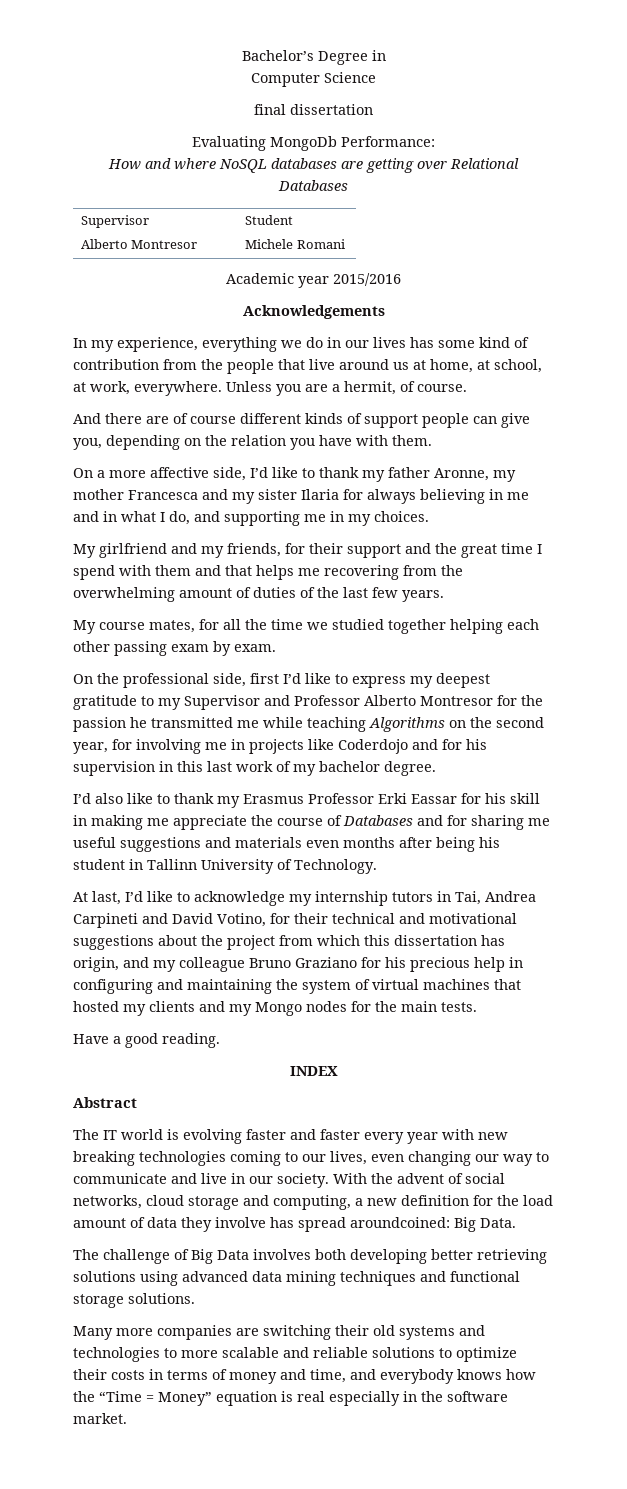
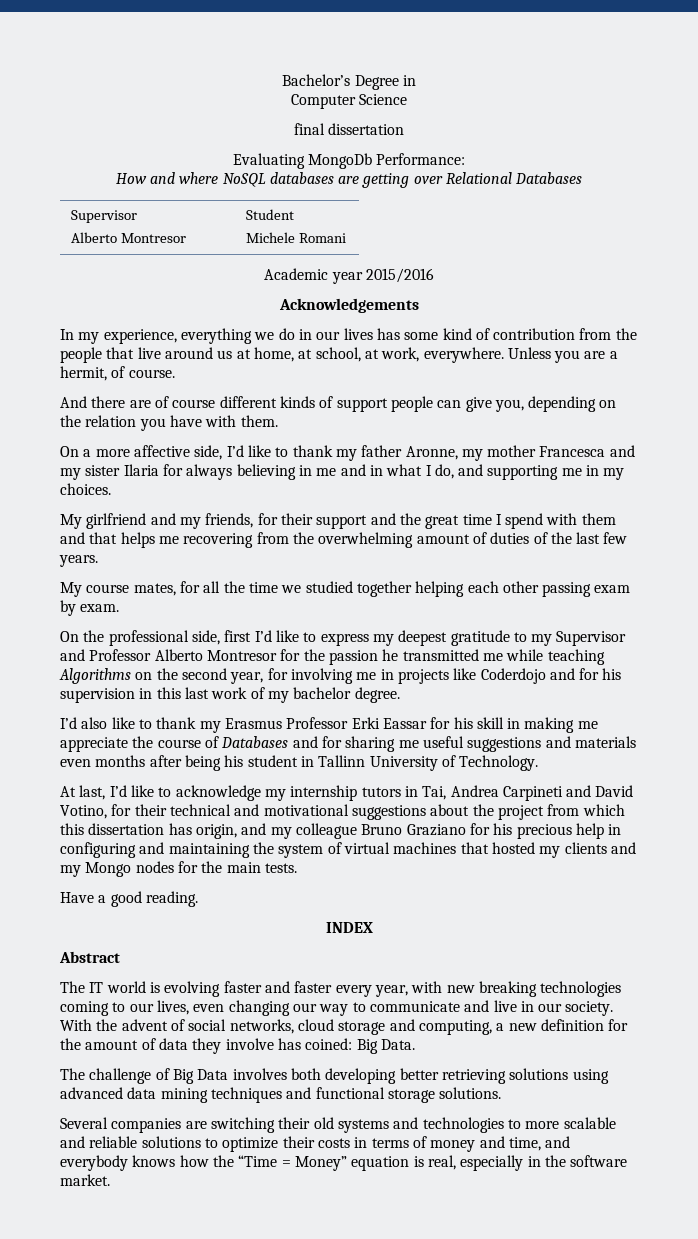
[407,1132,438,1144] year -> [374,985,408,997] year,
[523,1195,553,1206] load -> (81, 1044) none
[298,1217,450,1232] spread aroundcoined: -> [305,1038,353,1050] coined:
[73,1326,153,1340] Many more -> [60,1117,108,1129] Several
[297,1391,325,1402] real -> [427,1155,456,1170] real,

